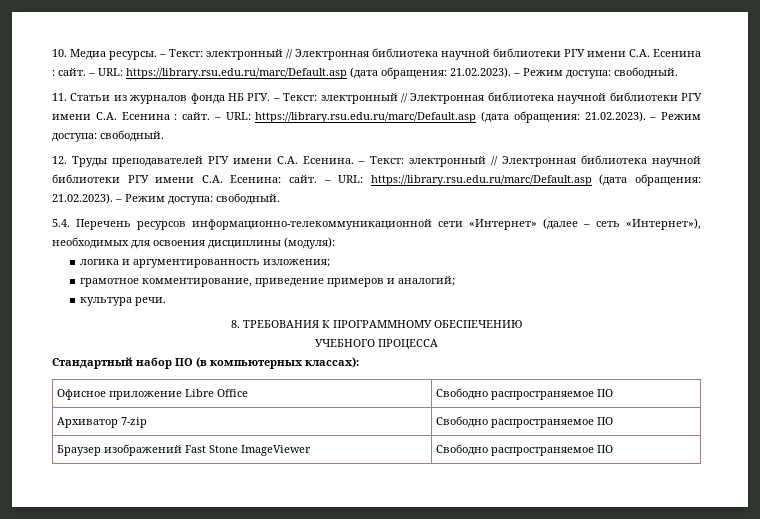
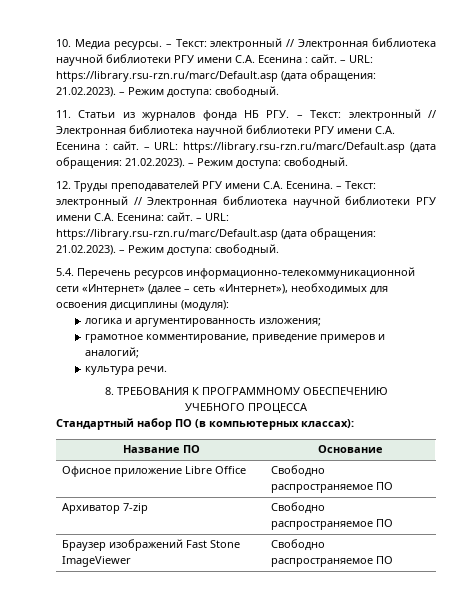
[126,68,347,79] https://library.rsu.edu.ru/marc/Default.asp -> [56,71,278,82] https://library.rsu-rzn.ru/marc/Default.asp
[255,112,477,123] https://library.rsu.edu.ru/marc/Default.asp -> [183,142,406,153] https://library.rsu-rzn.ru/marc/Default.asp
[370,175,592,186] https://library.rsu.edu.ru/marc/Default.asp -> [56,229,278,240] https://library.rsu-rzn.ru/marc/Default.asp
(359, 362) none -> [122,445,200,453] [318,445,383,453] // Название ПО | Основание

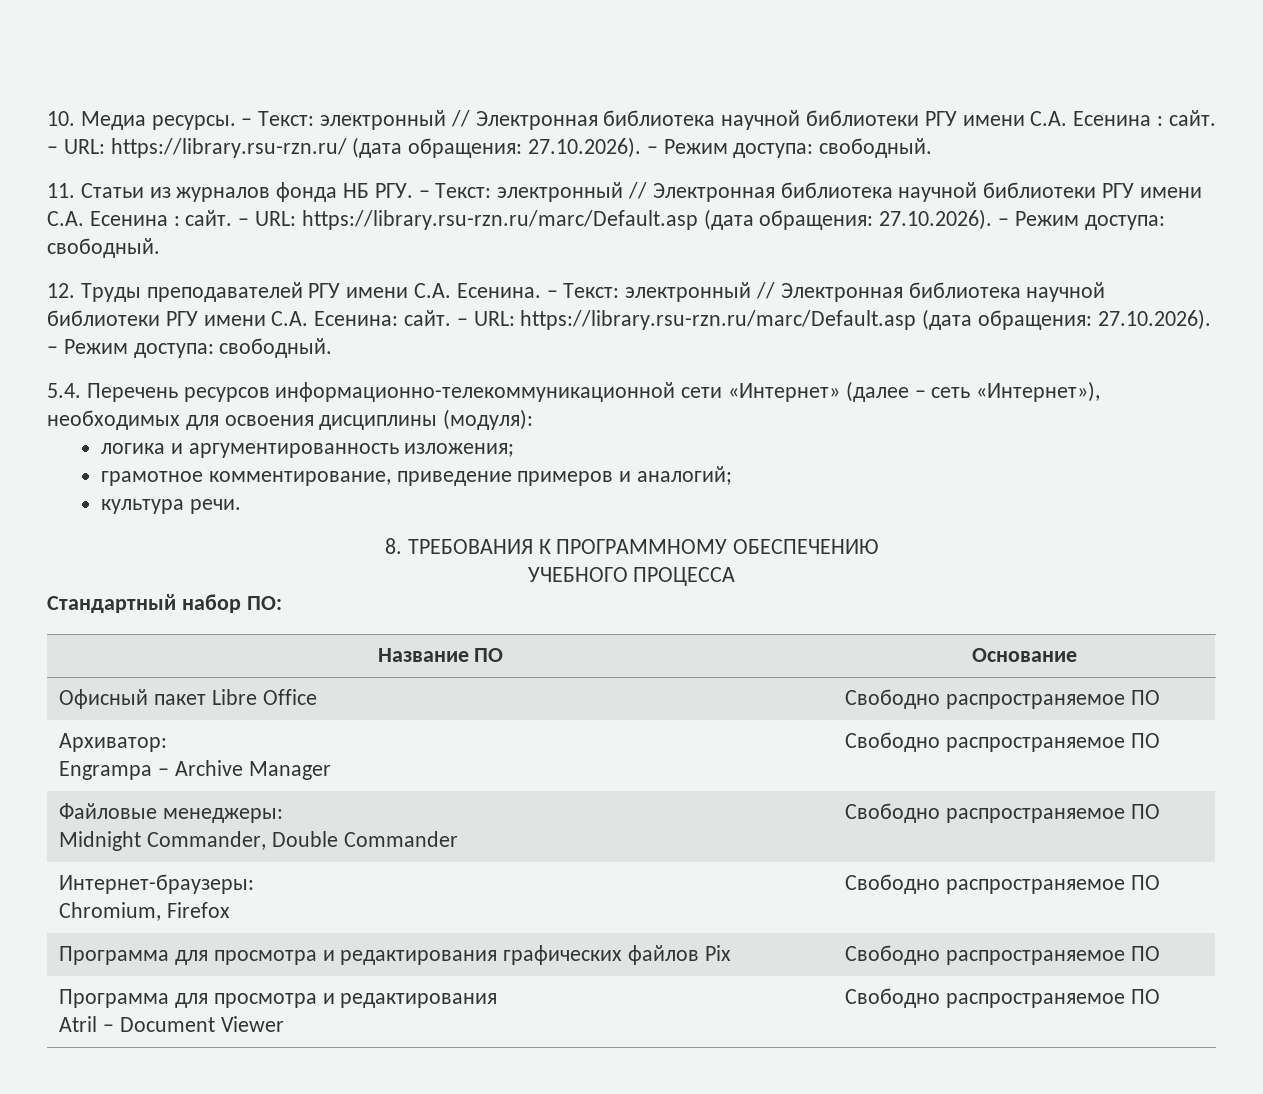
[56,70,376,82] [56,87,116,97] https://library.rsu-rzn.ru/marc/Default.asp (дата обращения: 21.02.2023). -> [110,137,642,158] https://library.rsu-rzn.ru/ (дата обращения: 27.10.2026).
[125,158,185,168] 21.02.2023). -> [879,209,993,230] 27.10.2026).
[56,245,116,255] 21.02.2023). -> [1097,309,1211,330] 27.10.2026).
[175,419,354,430] ПО (в компьютерных классах): -> [246,596,282,610] ПО:
[62,466,183,477] Офисное приложение -> [59,689,207,709] Офисный пакет
[62,503,149,514] [271,502,326,514] [271,519,394,530] [62,539,241,551] [62,556,132,567] Архиватор 7-zip | Свободно распространяемое ПО // Браузер изображений Fast Stone ImageViewer -> [59,733,168,752] [59,760,331,780] [845,732,1160,752] [59,803,284,823] [59,831,458,851] [845,803,1160,823] [59,874,255,894] [59,902,231,921] [845,874,1160,894] [59,945,731,965] [845,945,1160,965] [59,989,498,1008] [59,1016,284,1032] Архиватор: // Engrampa – Archive Manager | Свободно распространяемое ПО // Файловые менеджеры: // Midnight Commander, Double Commander | Свободно распространяемое ПО // Интернет-браузеры: // Chromium, Firefox | Свободно распространяемое ПО // Программа для просмотра и редактирования графических файлов Pix | Свободно распространяемое ПО // Программа для просмотра и редактирования // Atril – Document Viewer

